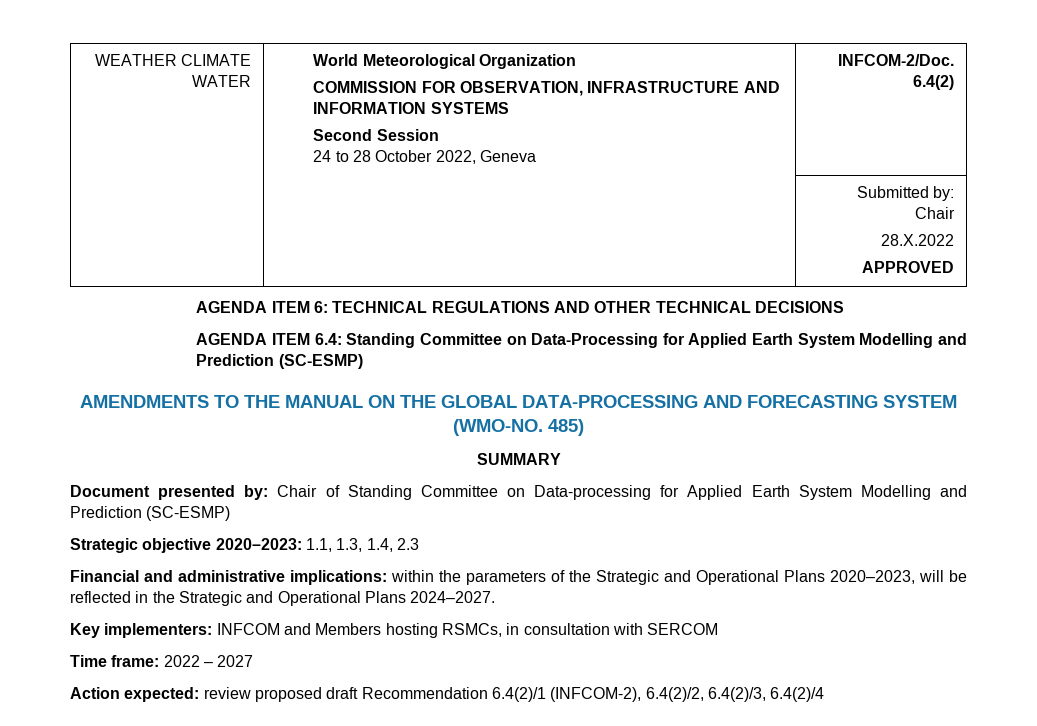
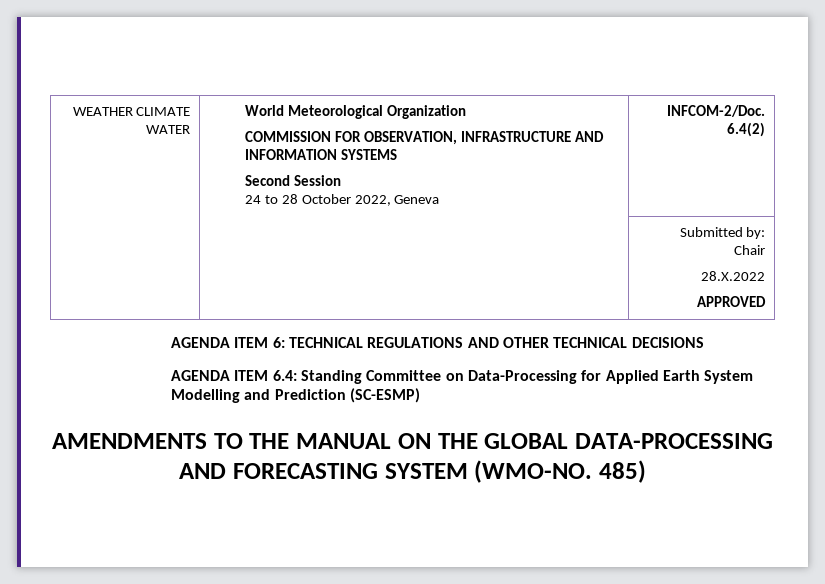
[476,453,561,465] [70,485,967,500] [70,506,231,521] [70,538,419,553] [70,570,967,585] [70,591,496,606] [70,623,719,638] [70,655,254,667] [70,687,825,702] // SUMMARY // Document presented by: Chair of Standing Committee on Data-processing for Applied Earth System Modelling and Prediction (SC-ESMP) // Strategic objective 2020–2023: 1.1, 1.3, 1.4, 2.3 // Financial and administrative implications: within the parameters of the Strategic and Operational Plans 2020–2023, will be reflected in the Strategic and Operational Plans 2024–2027. // Key implementers: INFCOM and Members hosting RSMCs, in consultation with SERCOM // Time frame: 2022 – 2027 // Action expected: review proposed draft Recommendation 6.4(2)/1 (INFCOM-2), 6.4(2)/2, 6.4(2)/3, 6.4(2)/4 -> (646, 471) none

